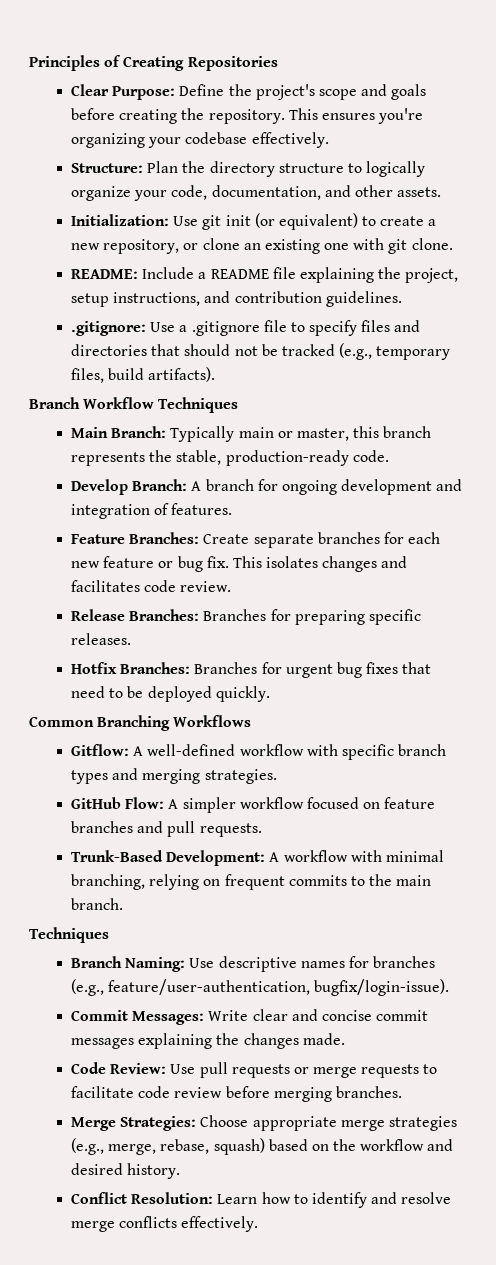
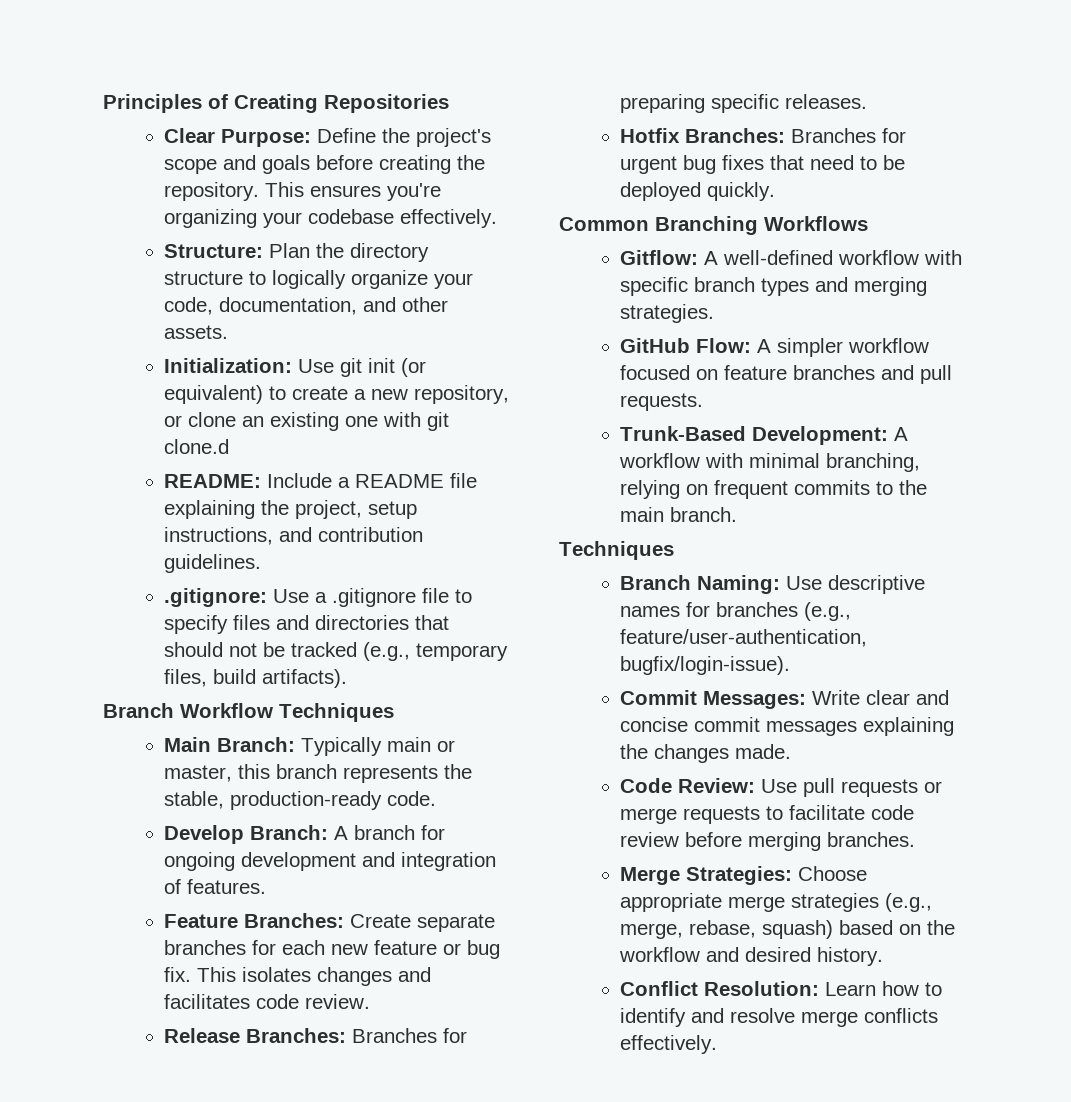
[411,238,453,250] clone. -> [164,439,230,454] clone.d

